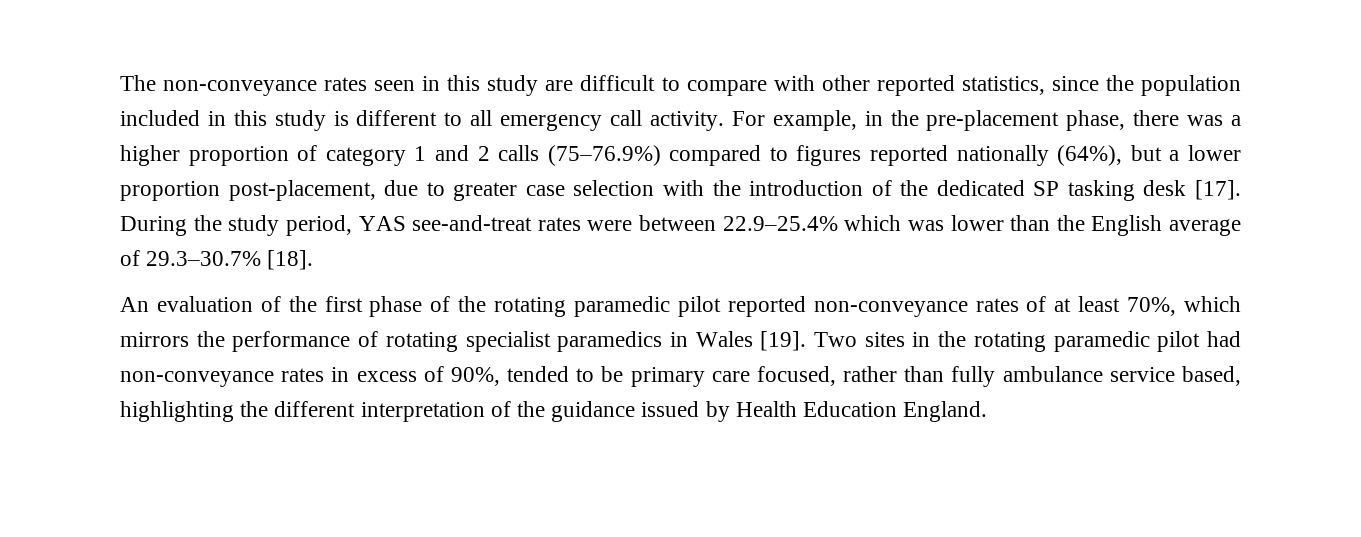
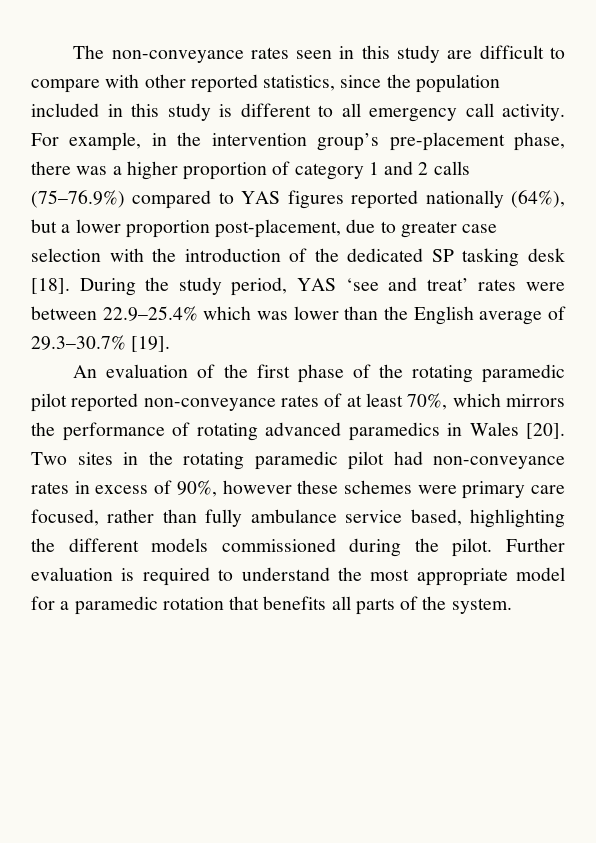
(919, 118) none -> [211,133,380,151] intervention group’s
(788, 154) none -> [241,191,281,204] YAS
[1195,180,1241,200] [17]. -> [31,278,70,294] [18].
[412,215,533,231] see-and-treat -> [345,277,469,291] ‘see and treat’
[267,250,314,270] [18]. -> [131,336,171,352] [19].
[465,331,551,352] specialist -> [265,422,341,436] advanced
[760,331,807,351] [19]. -> [526,423,565,439] [20].
[507,366,624,382] tended to be -> [222,480,457,494] however these schemes were
[360,401,988,422] interpretation of the guidance issued by Health Education England. -> [151,538,565,557] [31,567,565,586] [31,596,512,615] models commissioned during the pilot. Further evaluation is required to understand the most appropriate model for a paramedic rotation that benefits all parts of the system.

